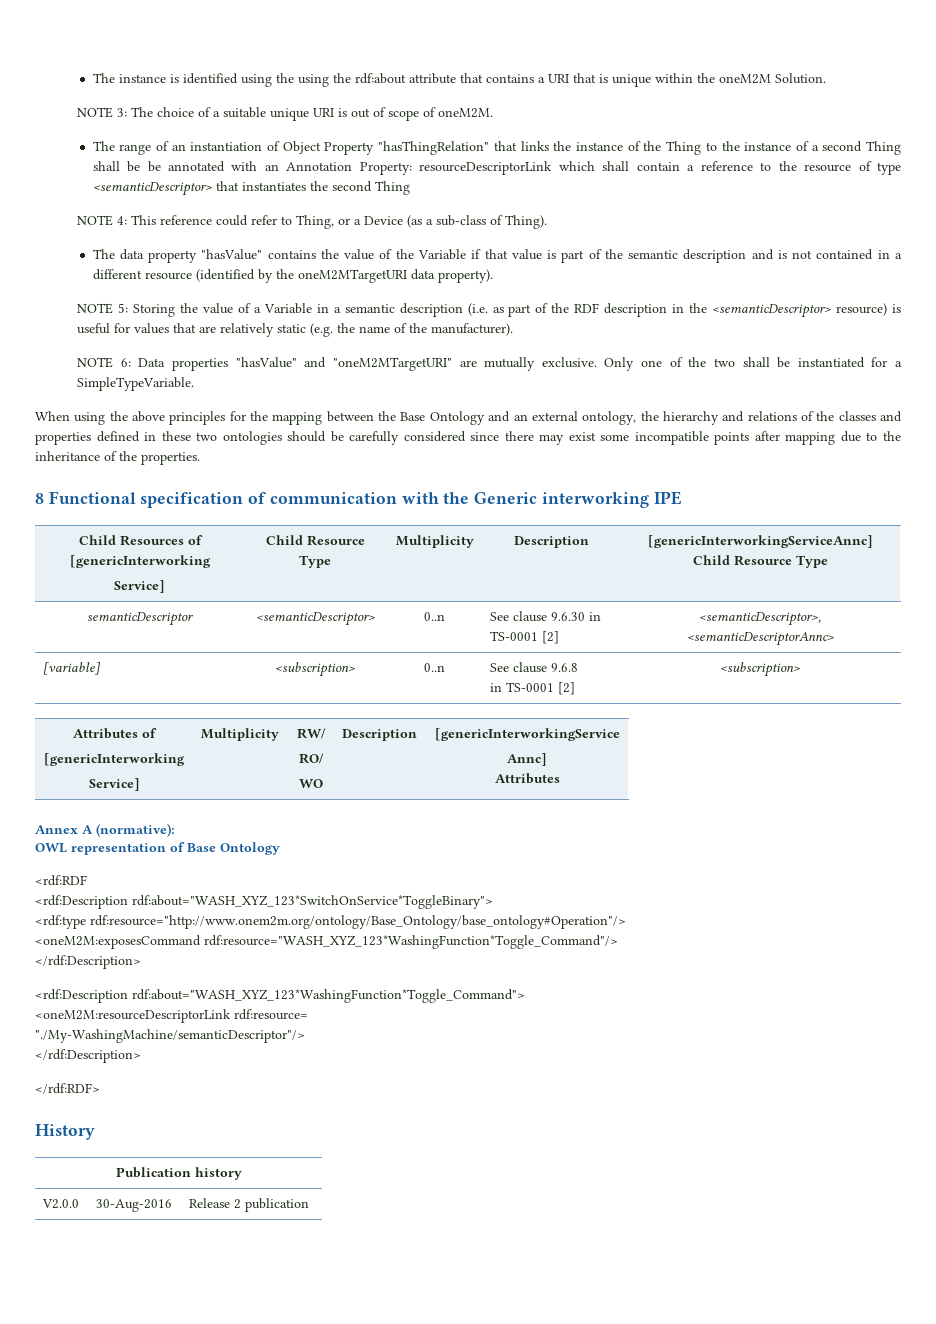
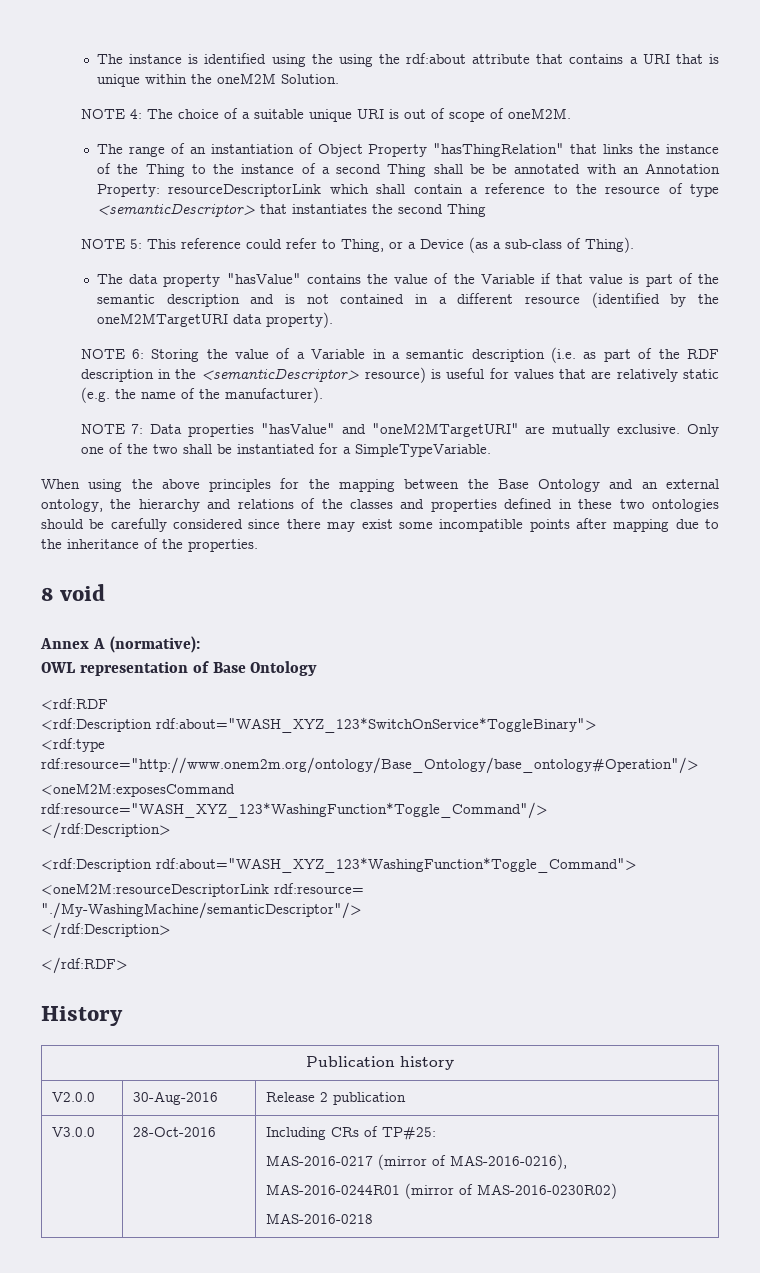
[117,108,128,117] 3: -> [129,109,142,119] 4:
[117,216,128,225] 4: -> [129,239,142,249] 5:
[118,303,129,313] 5: -> [131,349,144,359] 6:
[120,358,131,367] 6: -> [131,424,144,434] 7:
[48,491,682,508] [78,535,203,546] [69,555,211,568] [114,580,165,593] [265,535,365,546] [299,555,331,568] [395,535,474,548] [513,536,589,548] [647,535,873,548] [692,555,828,568] [87,612,193,626] [255,612,375,626] [424,612,445,621] [490,611,602,622] [490,631,560,644] [699,612,821,626] [686,632,834,646] [43,662,102,675] [275,662,355,677] [424,663,445,672] [490,662,579,673] [490,682,576,695] [720,662,800,677] [73,728,157,739] [44,753,185,766] [88,778,140,791] [201,728,279,741] [296,728,326,739] [298,753,324,764] [298,779,323,788] [342,729,417,741] [434,728,620,741] [507,753,547,766] [494,773,560,784] Functional specification of communication with the Generic interworking IPE // Child Resources of [genericInterworking // Service] | Child Resource Type | Multiplicity | Description | [genericInterworkingServiceAnnc] Child Resource Type // semanticDescriptor | <semanticDescriptor> | 0..n | See clause 9.6.30 in TS-0001 [2] | <semanticDescriptor>, <semanticDescriptorAnnc> // [variable] | <subscription> | 0..n | See clause 9.6.8 // in TS-0001 [2] | <subscription> // Attributes of // [genericInterworking // Service] | Multiplicity | RW/ // RO/ // WO | Description | [genericInterworkingService // Annc] // Attributes -> [59,584,105,601] void
(310, 1205) none -> [51,1127,95,1137] [132,1127,216,1137] [265,1126,436,1140] [265,1154,567,1170] [265,1183,617,1199] [265,1213,373,1224] // V3.0.0 | 28-Oct-2016 | Including CRs of TP#25: // MAS-2016-0217 (mirror of MAS-2016-0216), // MAS-2016-0244R01 (mirror of MAS-2016-0230R02) // MAS-2016-0218

